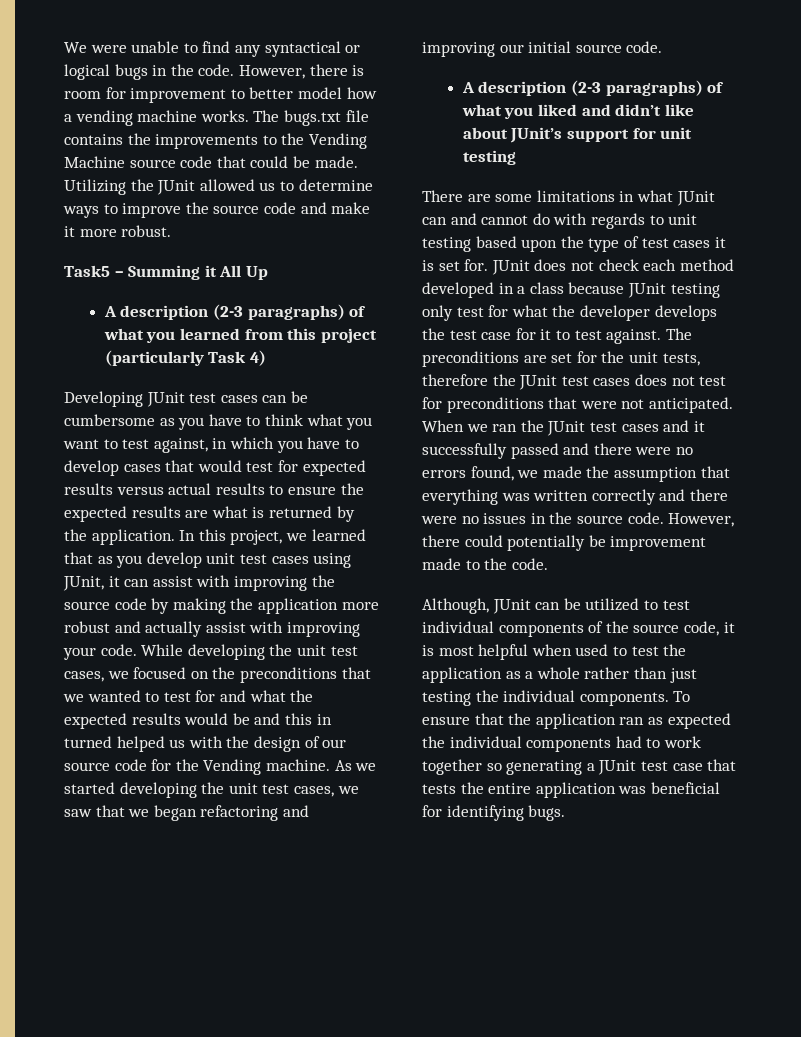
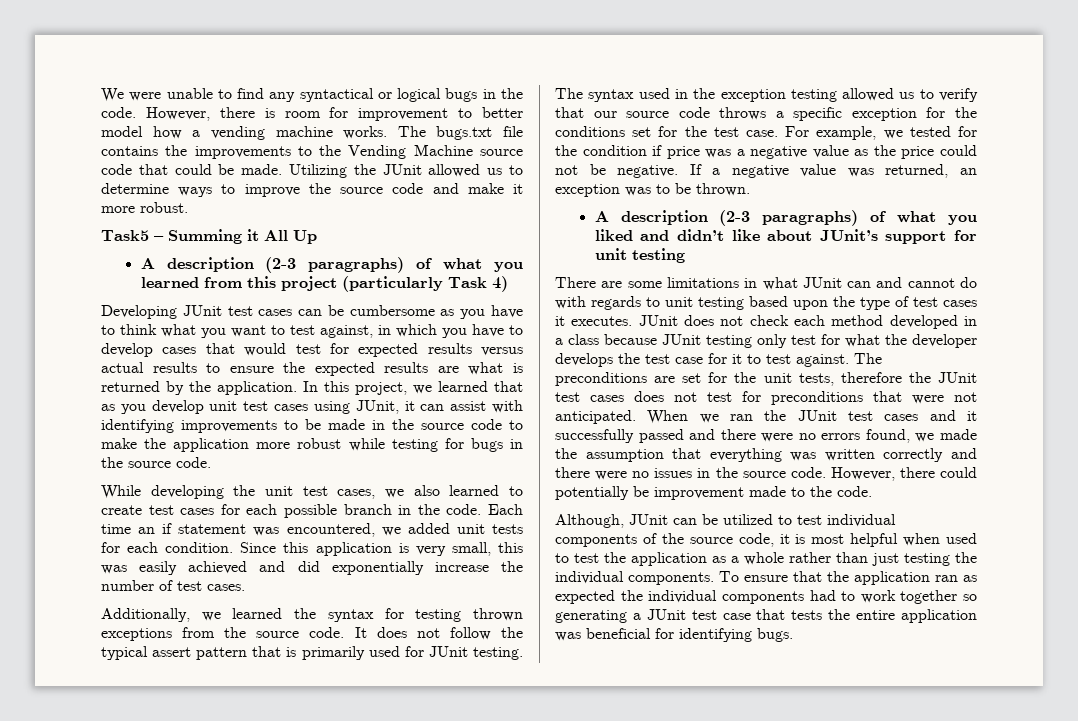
[233,575,335,591] [64,598,226,614] improving the source code by making -> [101,419,523,433] [101,438,137,449] identifying improvements to be made in the source code to make
[114,621,360,637] [63,644,137,660] and actually assist with improving your code. -> [348,438,523,452] [101,457,211,468] while testing for bugs in the source code. //
[133,667,371,683] [63,690,314,702] [64,713,332,729] [64,736,347,752] [64,759,377,775] [64,782,359,798] [64,805,309,821] [422,41,663,57] focused on the preconditions that we wanted to test for and what the expected results would be and this in turned helped us with the design of our source code for the Vending machine. As we started developing the unit test cases, we saw that we began refactoring and improving our initial source code. -> [413,485,523,496] [101,504,523,518] [101,523,523,537] [101,542,523,556] [101,561,523,575] [101,580,245,591] [101,608,523,622] [101,627,523,641] [101,646,523,660] [555,88,978,102] [555,107,977,121] [555,126,977,140] [555,145,977,159] [555,164,977,178] [555,183,750,197] also learned to create test cases for each possible branch in the code. Each time an if statement was encountered, we added unit tests for each condition. Since this application is very small, this was easily achieved and did exponentially increase the number of test cases. // Additionally, we learned the syntax for testing thrown exceptions from the source code. It does not follow the typical assert pattern that is primarily used for JUnit testing. The syntax used in the exception testing allowed us to verify that our source code throws a specific exception for the conditions set for the test case. For example, we tested for the condition if price was a negative value as the price could not be negative. If a negative value was returned, an exception was to be thrown.
[422,259,489,271] is set for. -> [571,316,633,326] executes.

